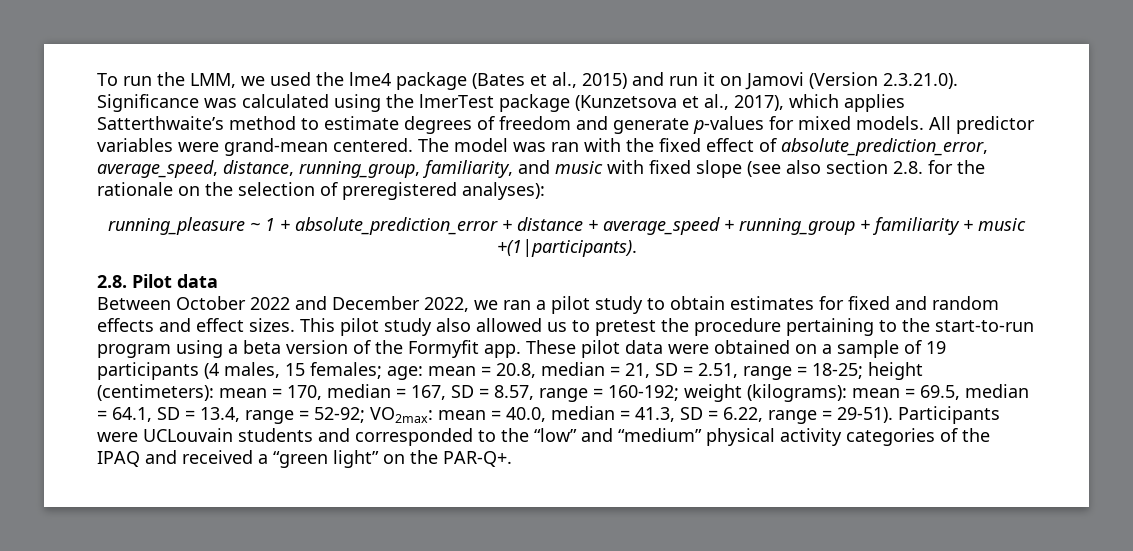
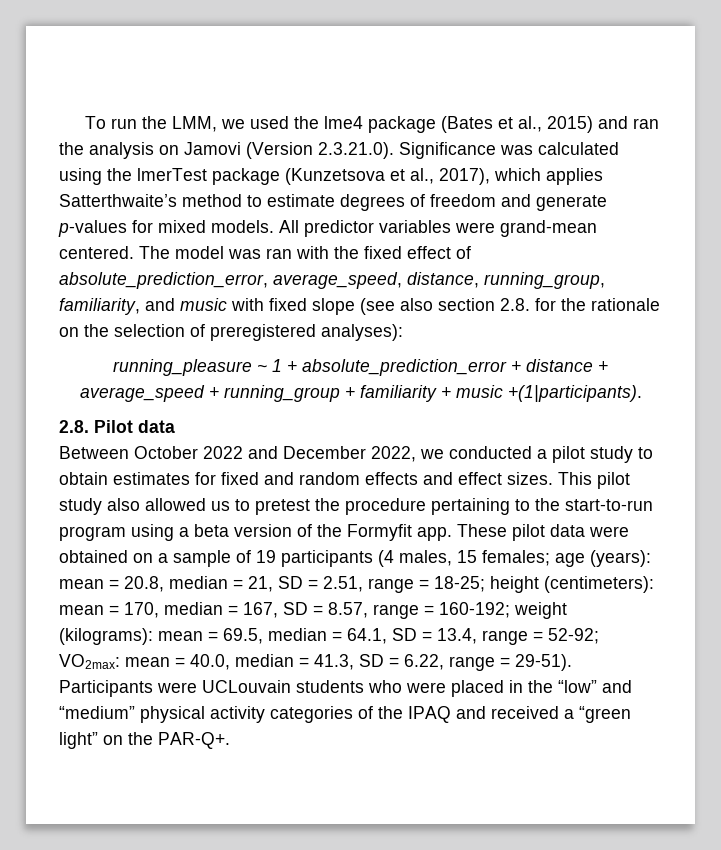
[669,72,715,86] run it -> [633,118,660,129] [59,142,154,159] ran the analysis
[503,300,531,310] ran -> [449,446,532,459] conducted
[387,366,423,380] age: -> [555,550,651,567] age (years):
[318,428,496,446] and corresponded to -> [368,680,523,697] who were placed in

